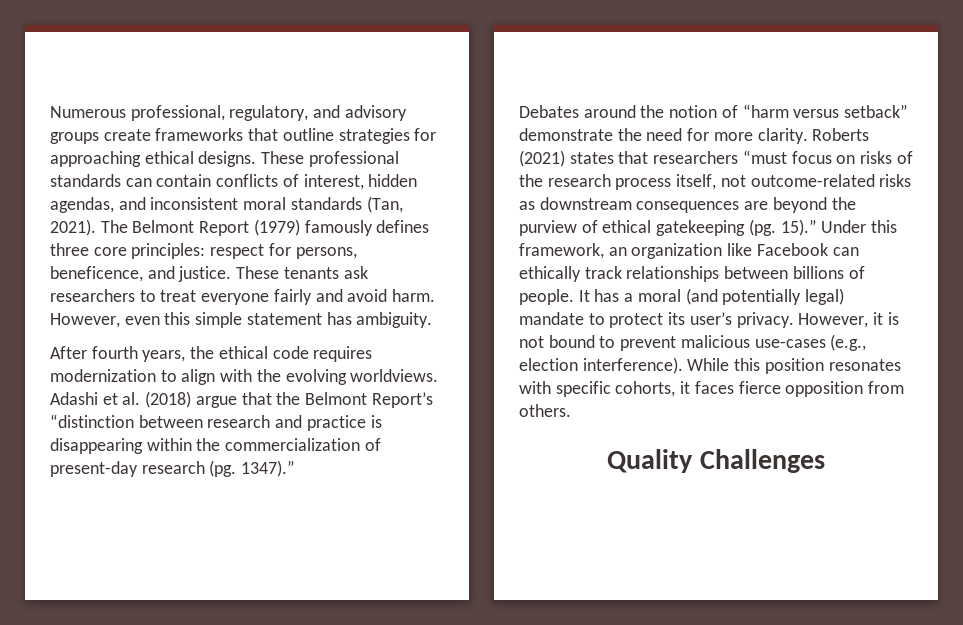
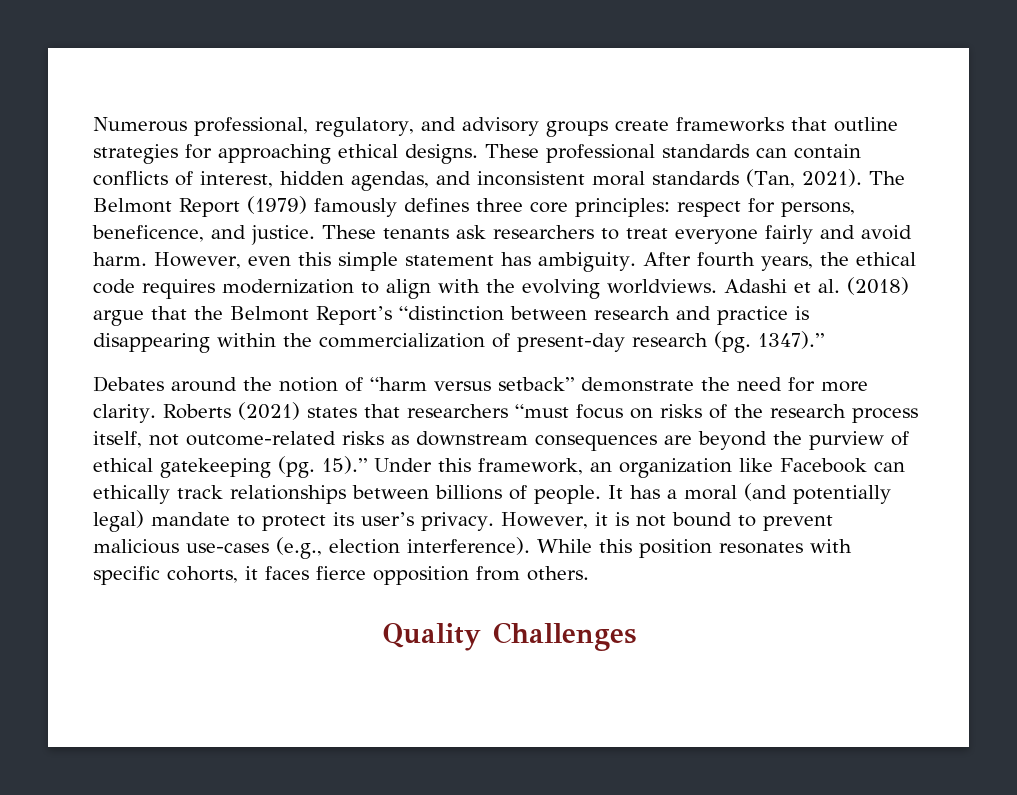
(433, 320) // -> (636, 262) none

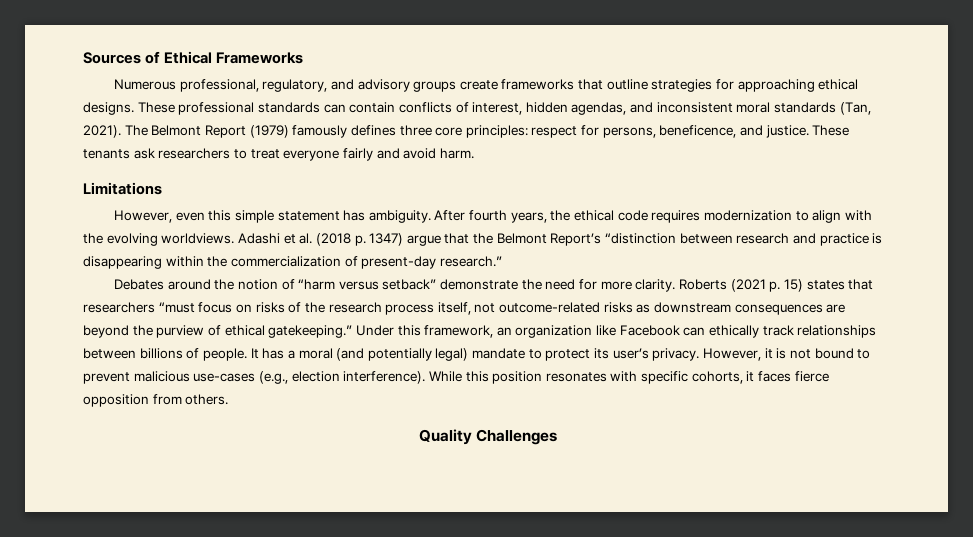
(93, 124) none -> [83,51,304,64] Sources of Ethical Frameworks //
(147, 259) none -> [83,182,162,195] // Limitations //
[847,277,909,295] (2018) -> [315,233,404,246] (2018 p. 1347)
[632,331,824,353] research (pg. 1347).” -> [439,256,502,267] research.”
[237,402,300,420] (2021) -> [730,279,803,292] (2021 p. 15)
[160,456,367,478] gatekeeping (pg. 15).” -> [268,325,353,338] gatekeeping.”

